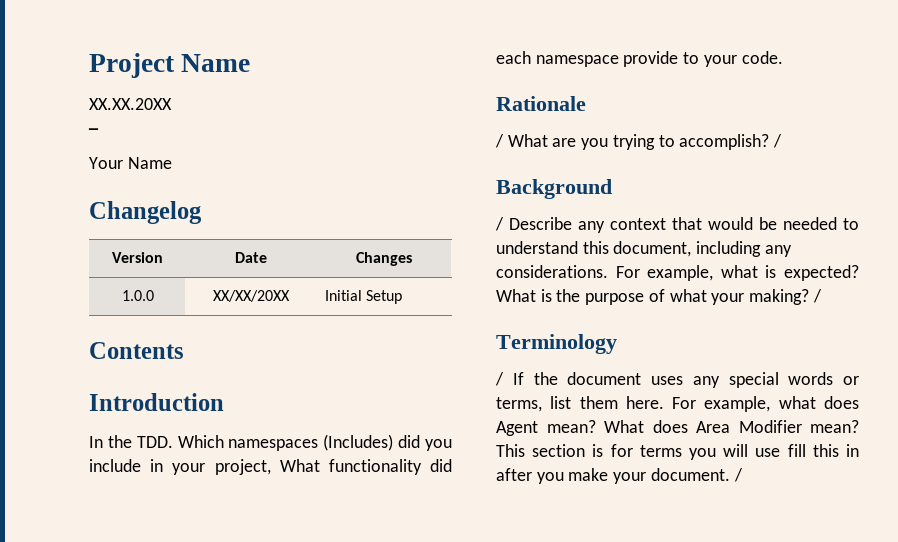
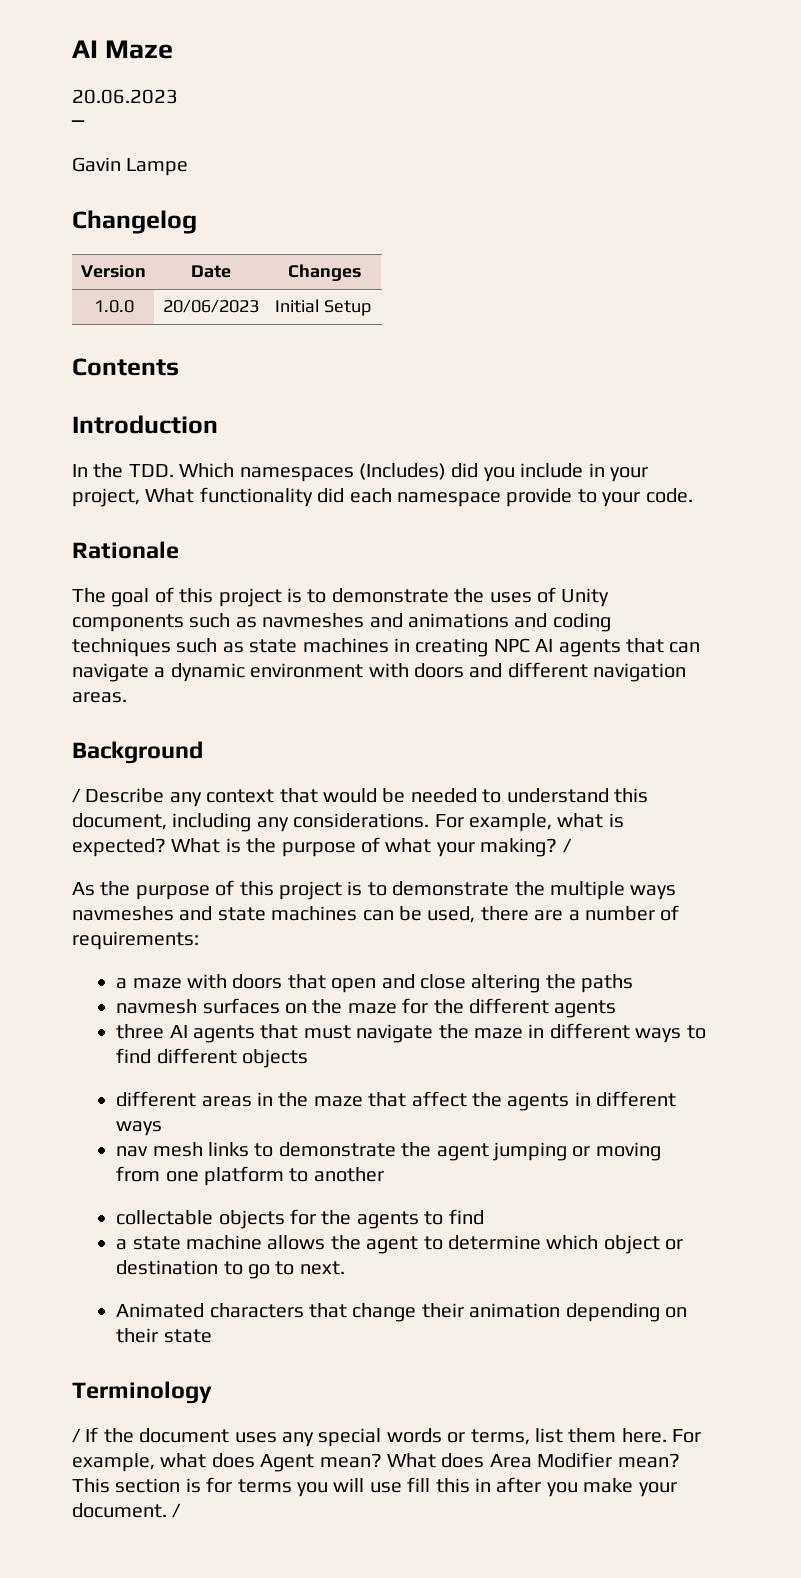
[89,53,251,78] [89,98,172,110] Project Name // XX.XX.20XX -> [72,40,174,59] [72,89,178,104] AI Maze // 20.06.2023
[89,157,172,169] Your Name -> [72,157,189,176] Gavin Lampe
[213,290,290,302] XX/XX/20XX -> [163,300,259,313] 20/06/2023
[495,134,783,150] / What are you trying to accomplish? / -> [72,587,610,607] [72,613,611,632] [72,638,701,657] [72,662,687,682] [72,692,127,703] The goal of this project is to demonstrate the uses of Unity components such as navmeshes and animations and coding techniques such as state machines in creating NPC AI agents that can navigate a dynamic environment with doors and different navigation areas.
(822, 296) none -> [72,880,677,900] [72,905,680,923] [72,931,199,950] [116,974,634,993] [116,998,617,1018] [116,1023,706,1043] [116,1048,308,1068] [116,1091,677,1111] [116,1121,163,1136] [116,1142,661,1161] [116,1166,384,1186] [116,1209,484,1229] [116,1235,684,1254] [116,1260,345,1279] [116,1303,687,1322] [116,1328,212,1343] // As the purpose of this project is to demonstrate the multiple ways navmeshes and state machines can be used, there are a number of requirements: // a maze with doors that open and close altering the paths // navmesh surfaces on the maze for the different agents // three AI agents that must navigate the maze in different ways to find different objects // different areas in the maze that affect the agents in different ways // nav mesh links to demonstrate the agent jumping or moving from one platform to another // collectable objects for the agents to find // a state machine allows the agent to determine which object or destination to go to next. // Animated characters that change their animation depending on their state

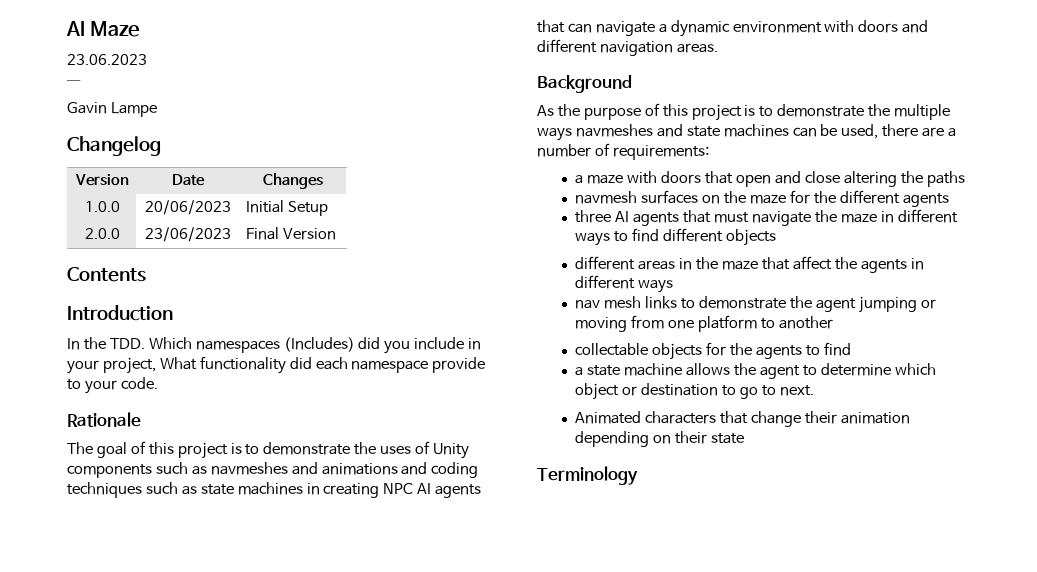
[72,89,178,104] 20.06.2023 -> [67,54,147,65] 23.06.2023
(371, 308) none -> [84,228,120,239] [144,227,231,242] [245,227,336,240] // 2.0.0 | 23/06/2023 | Final Version
[72,788,648,807] [72,813,624,832] [72,837,572,857] // / Describe any context that would be needed to understand this document, including any considerations. For example, what is expected? What is the purpose of what your making? / -> (632, 84) none
[72,1427,702,1447] [72,1452,680,1472] [72,1477,677,1497] [72,1503,182,1518] // / If the document uses any special words or terms, list them here. For example, what does Agent mean? What does Area Modifier mean? This section is for terms you will use fill this in after you make your document. / -> (638, 475) none

